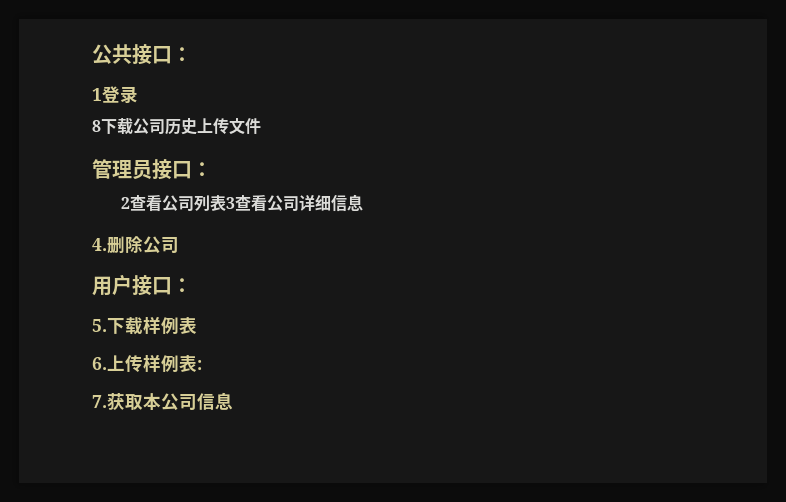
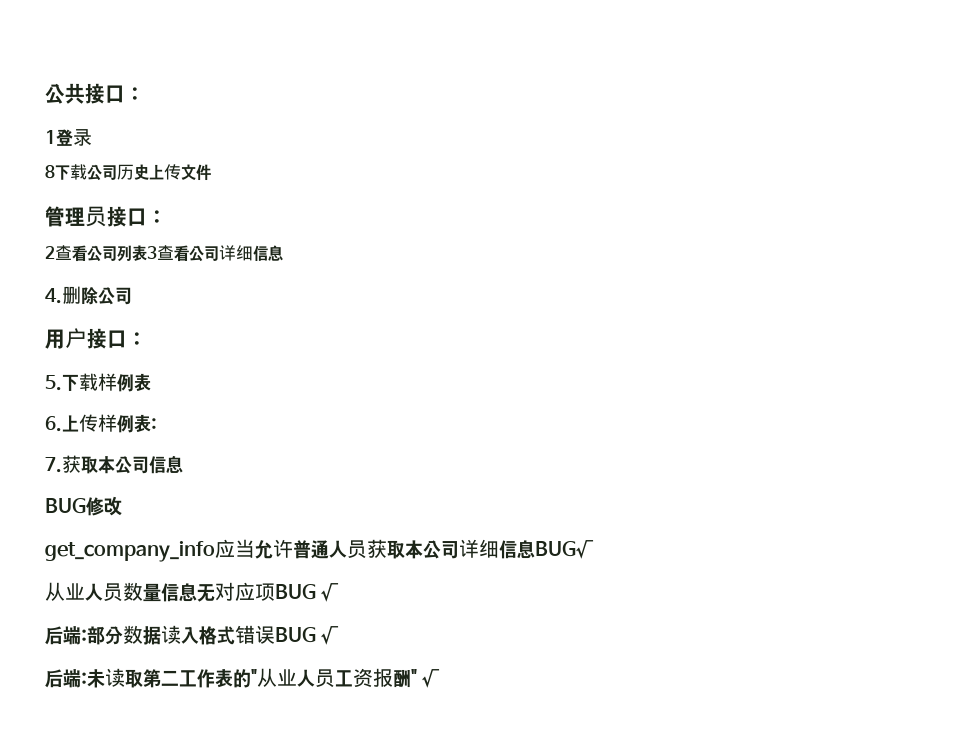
(233, 401) none -> [45,496,122,516] [45,539,594,562] [45,582,340,602] [45,625,340,645] [45,668,441,688] // BUG修改 // get_company_info应当允许普通人员获取本公司详细信息BUG√ // 从业人员数量信息无对应项BUG √ // 后端:部分数据读入格式错误BUG √ // 后端:未读取第二工作表的"从业人员工资报酬" √

